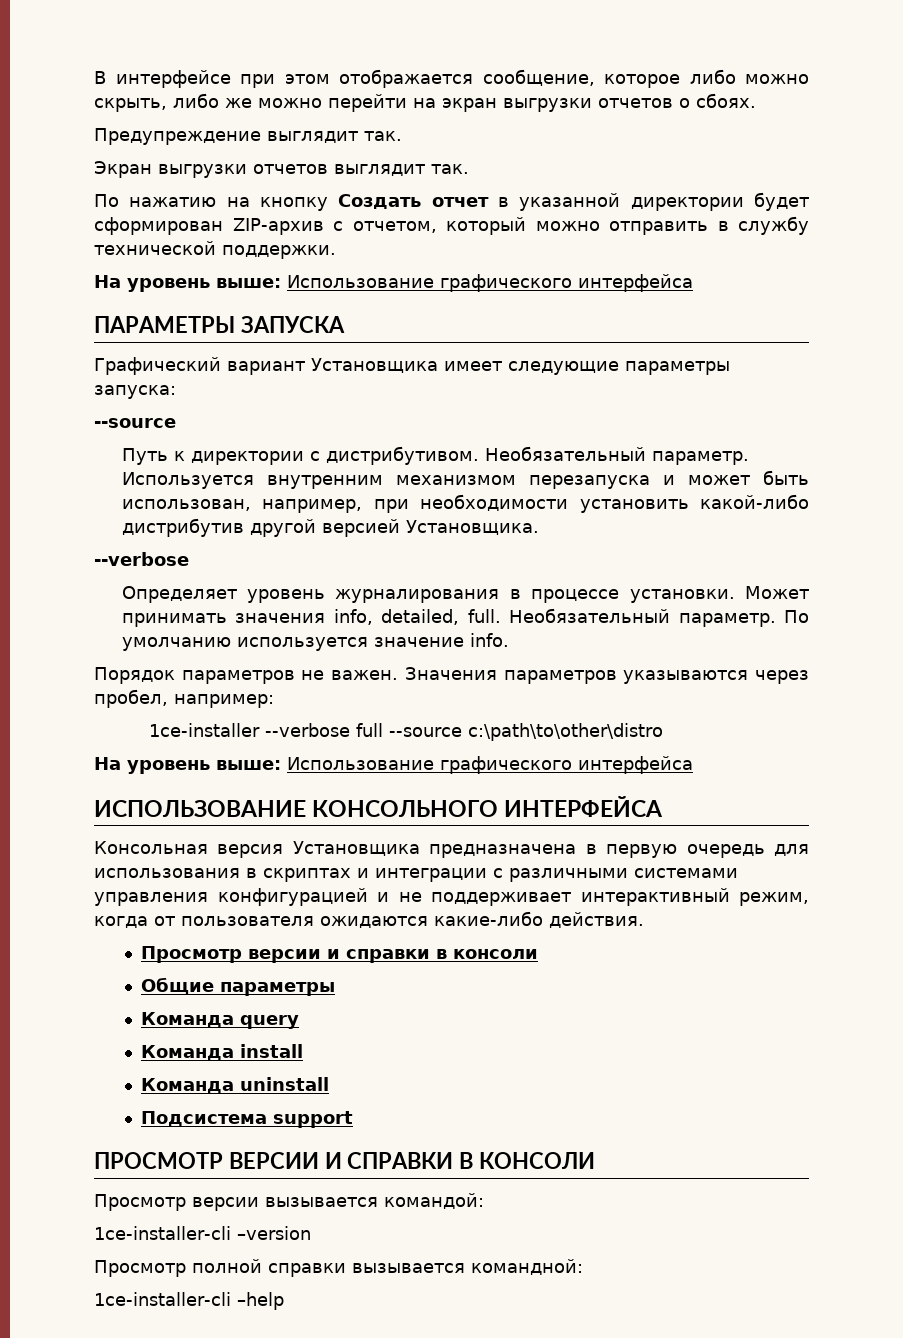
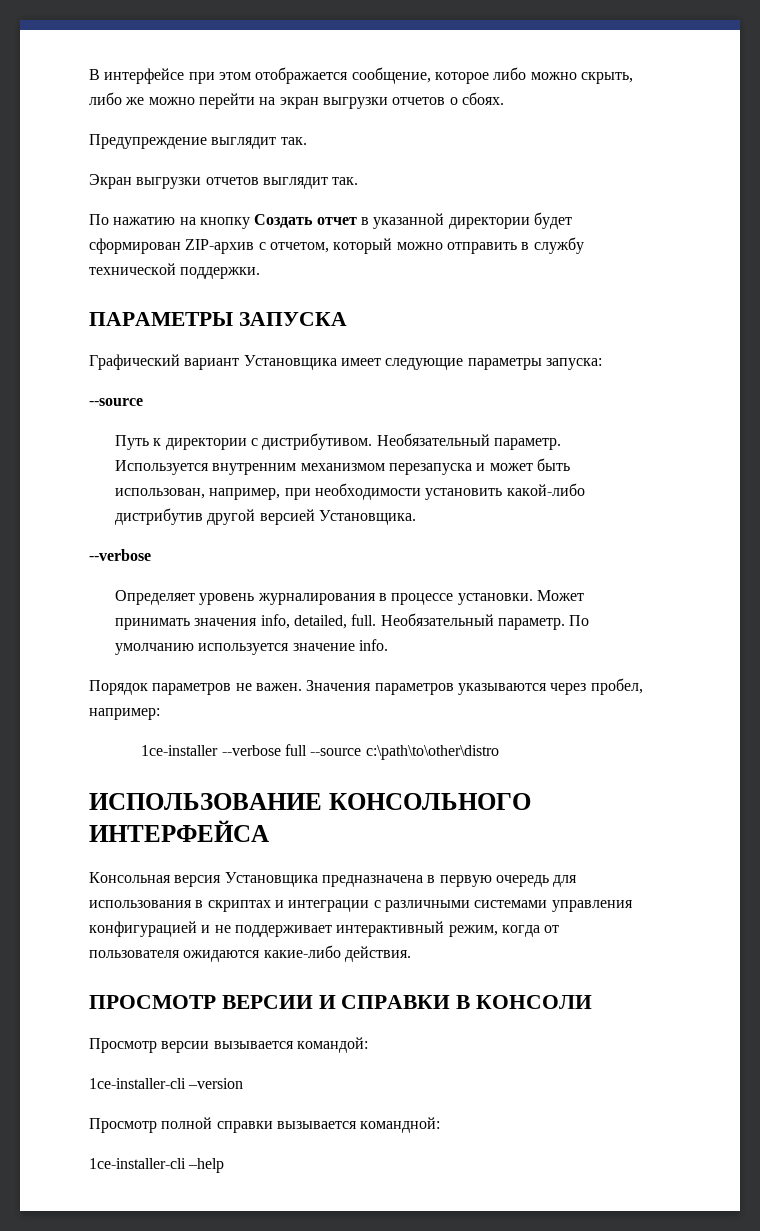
[94,274,693,292] // На уровень выше: Использование графического интерфейса -> (261, 273) none
[94,756,693,774] // На уровень выше: Использование графического интерфейса -> (499, 752) none
[141,946,539,963] [141,977,336,996] [141,1012,300,1029] [141,1044,304,1060] [141,1077,330,1093] [141,1111,354,1128] // Просмотр версии и справки в консоли // Общие параметры // Команда query // Команда install // Команда uninstall // Подсистема support -> (411, 954) none

